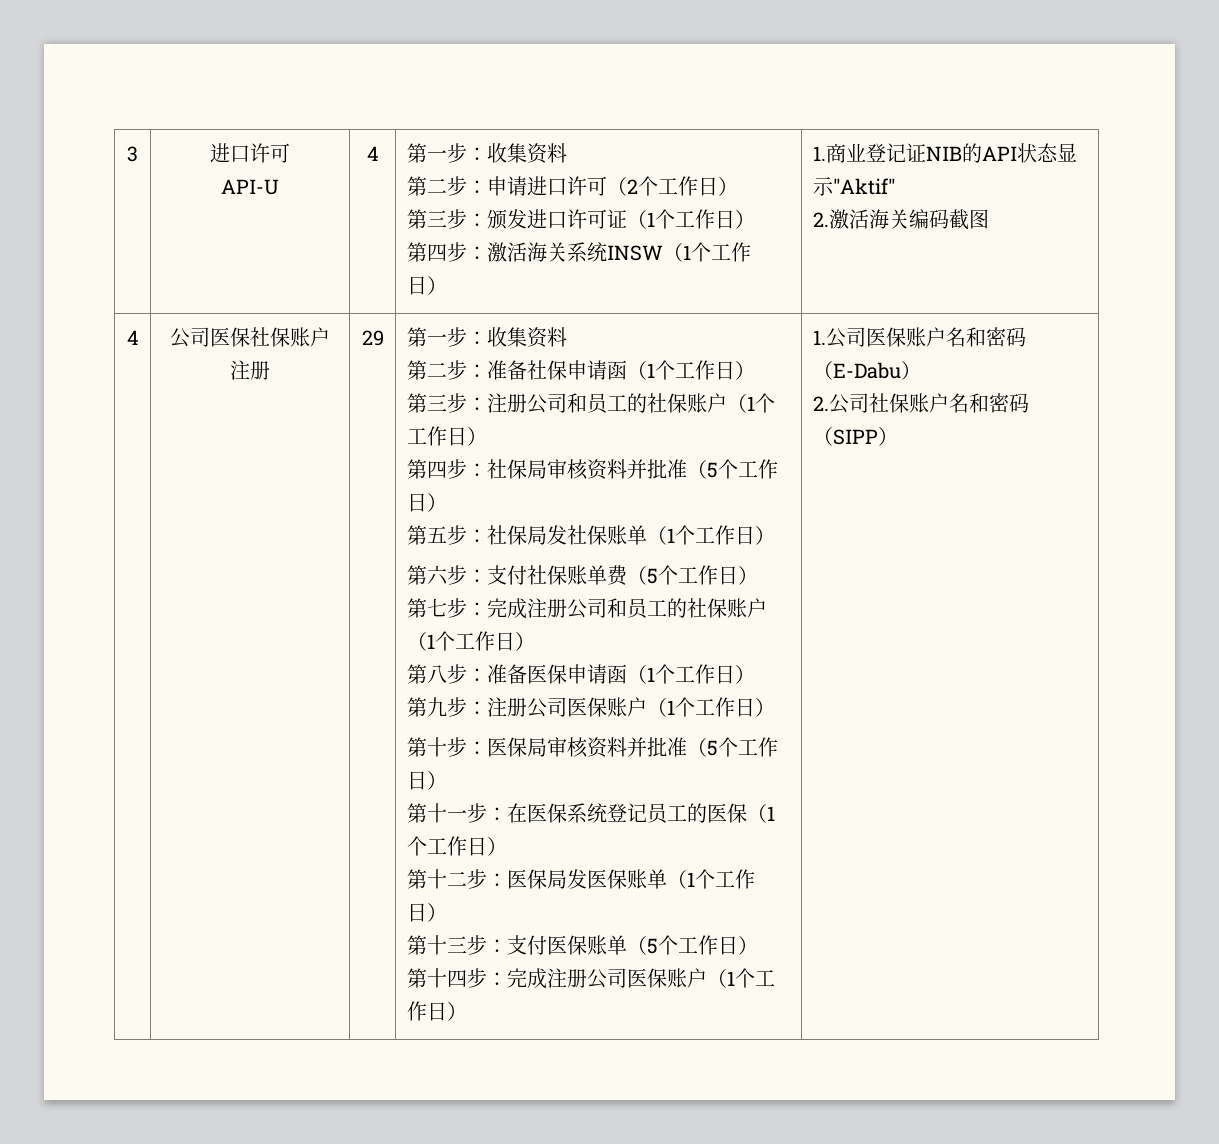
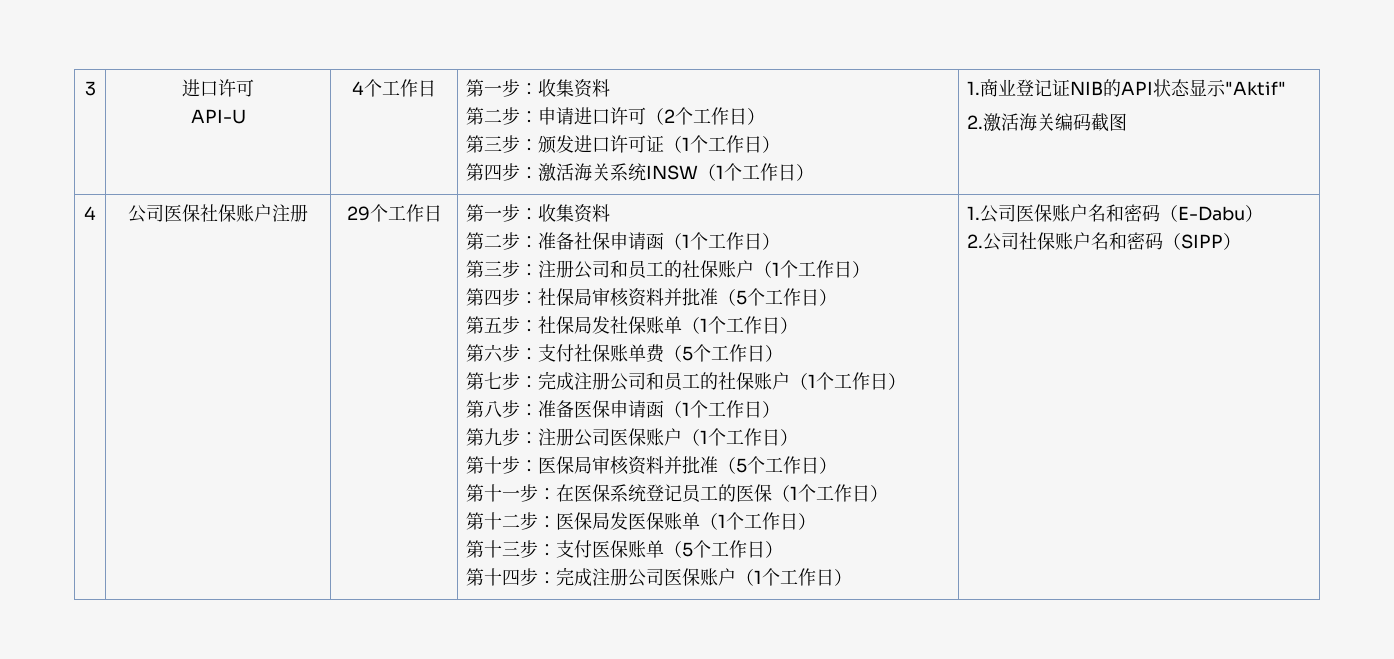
(379, 153) none -> [364,79,436,97] 个工作日
(384, 338) none -> [369,204,442,222] 个工作日

